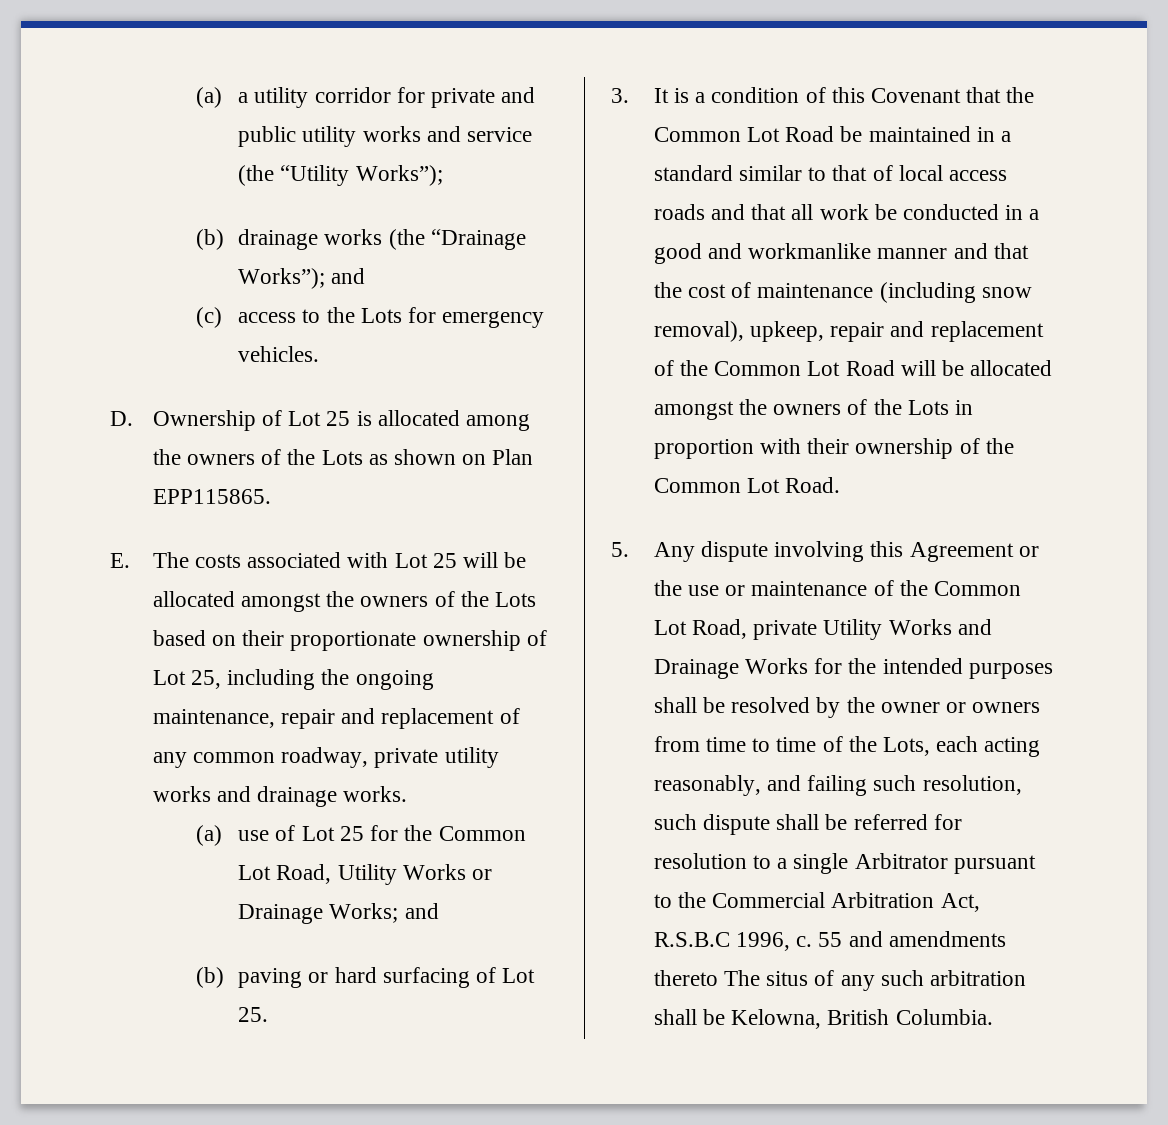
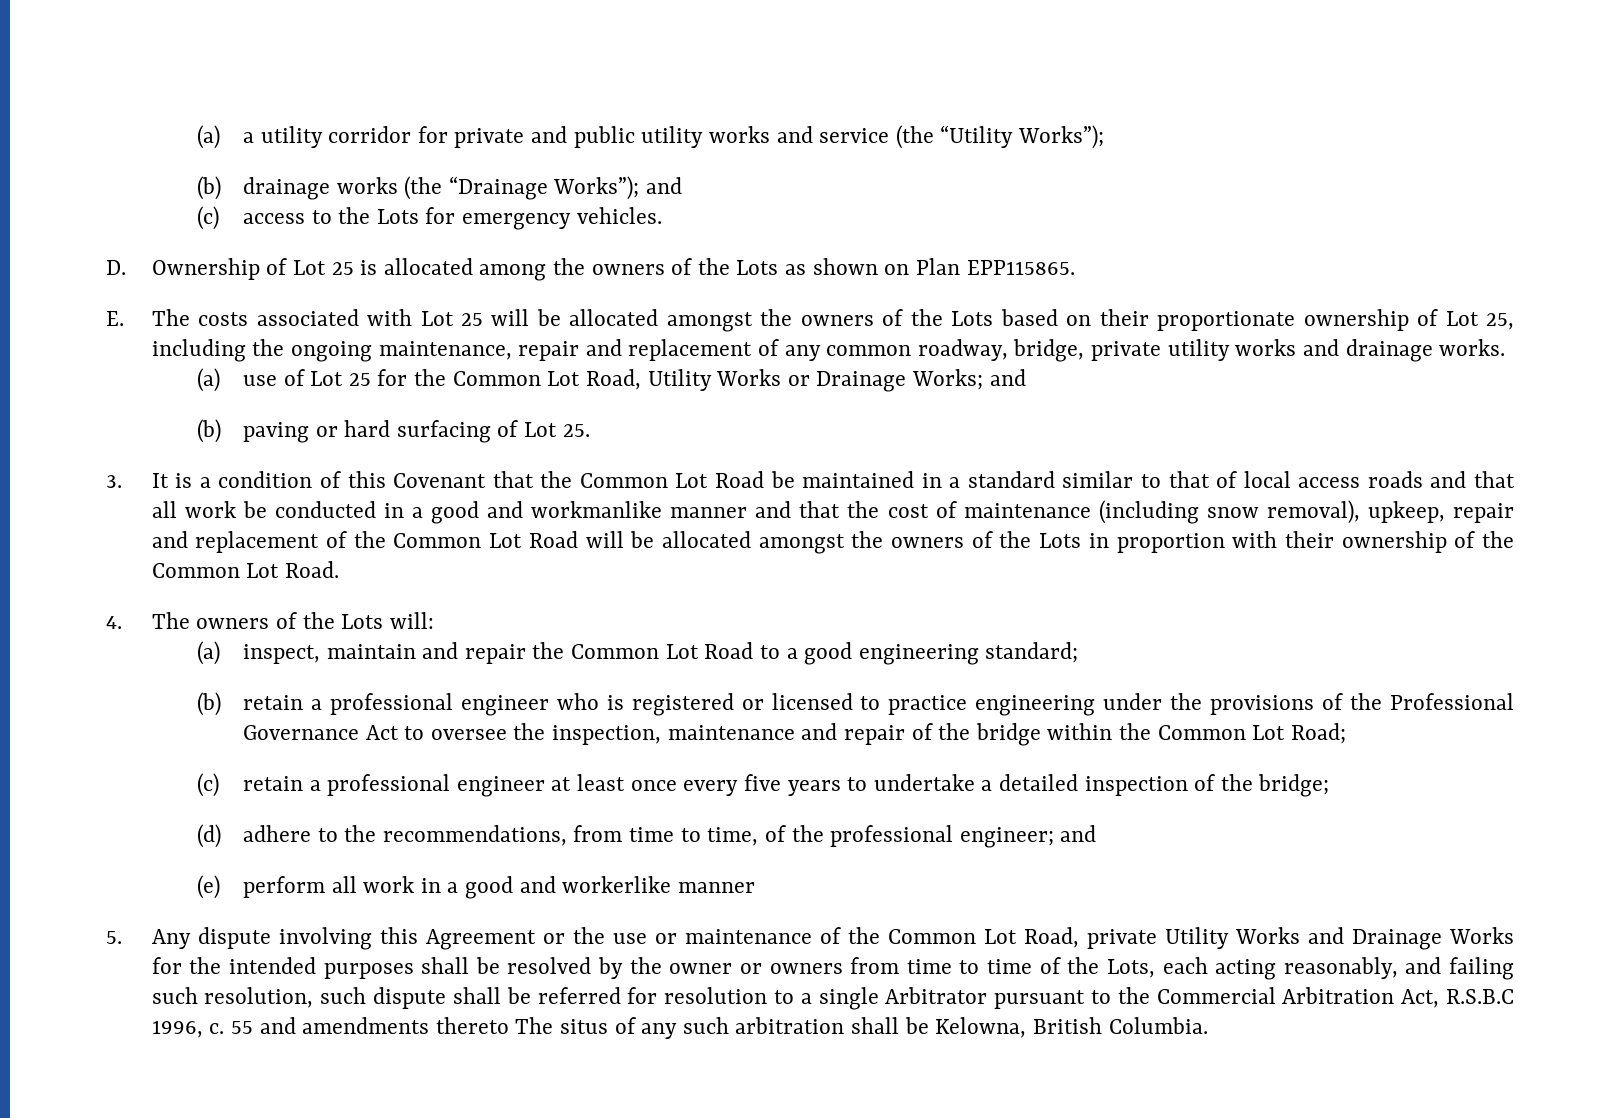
(369, 757) none -> [1013,339,1085,362] bridge,
(841, 485) none -> [106,612,434,629] [197,641,1079,665] [197,692,1514,716] [243,723,1346,746] [197,773,1330,797] [197,824,1097,848] [197,875,755,899] // 4. The owners of the Lots will: // (a) inspect, maintain and repair the Common Lot Road to a good engineering standard; // (b) retain a professional engineer who is registered or licensed to practice engineering under the provisions of the Professional Governance Act to oversee the inspection, maintenance and repair of the bridge within the Common Lot Road; // (c) retain a professional engineer at least once every five years to undertake a detailed inspection of the bridge; // (d) adhere to the recommendations, from time to time, of the professional engineer; and // (e) perform all work in a good and workerlike manner

